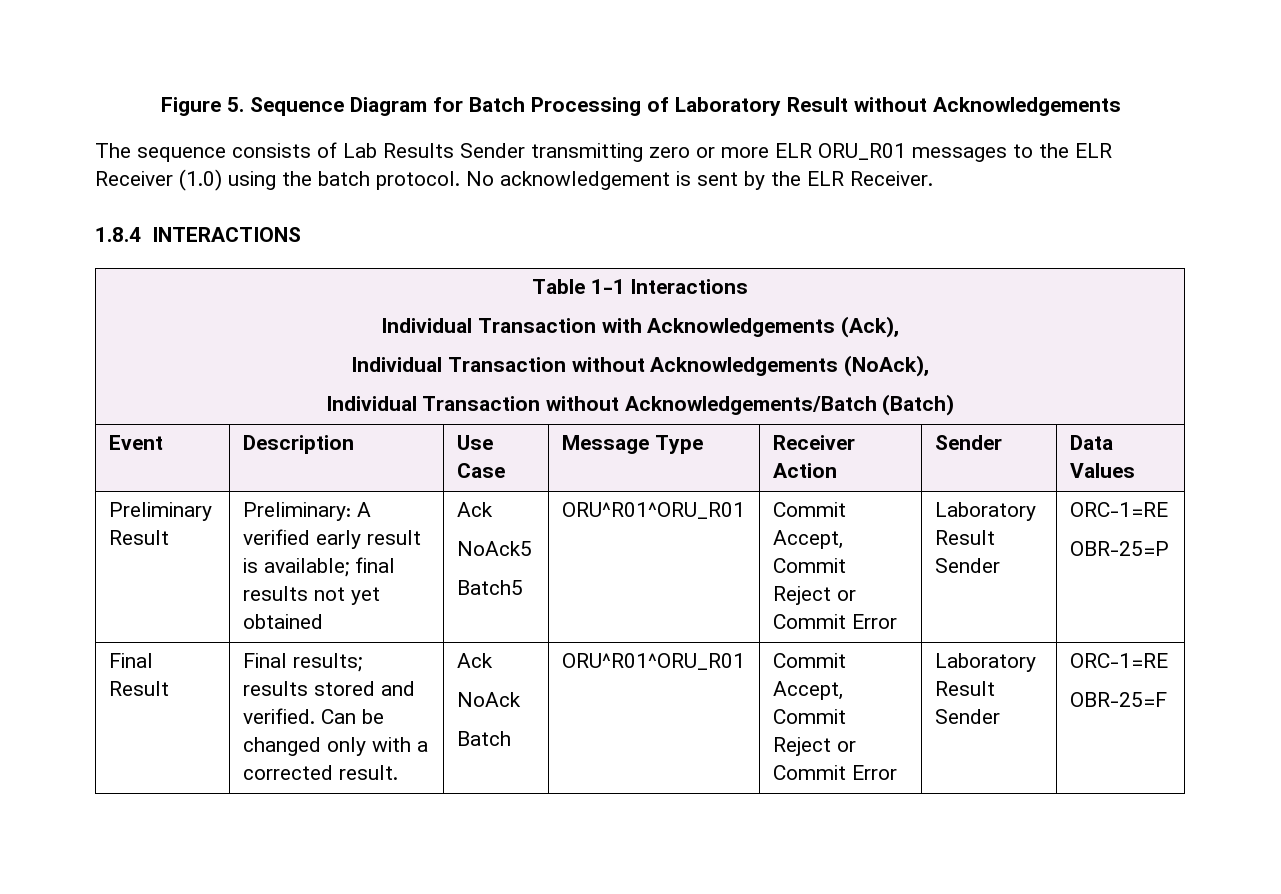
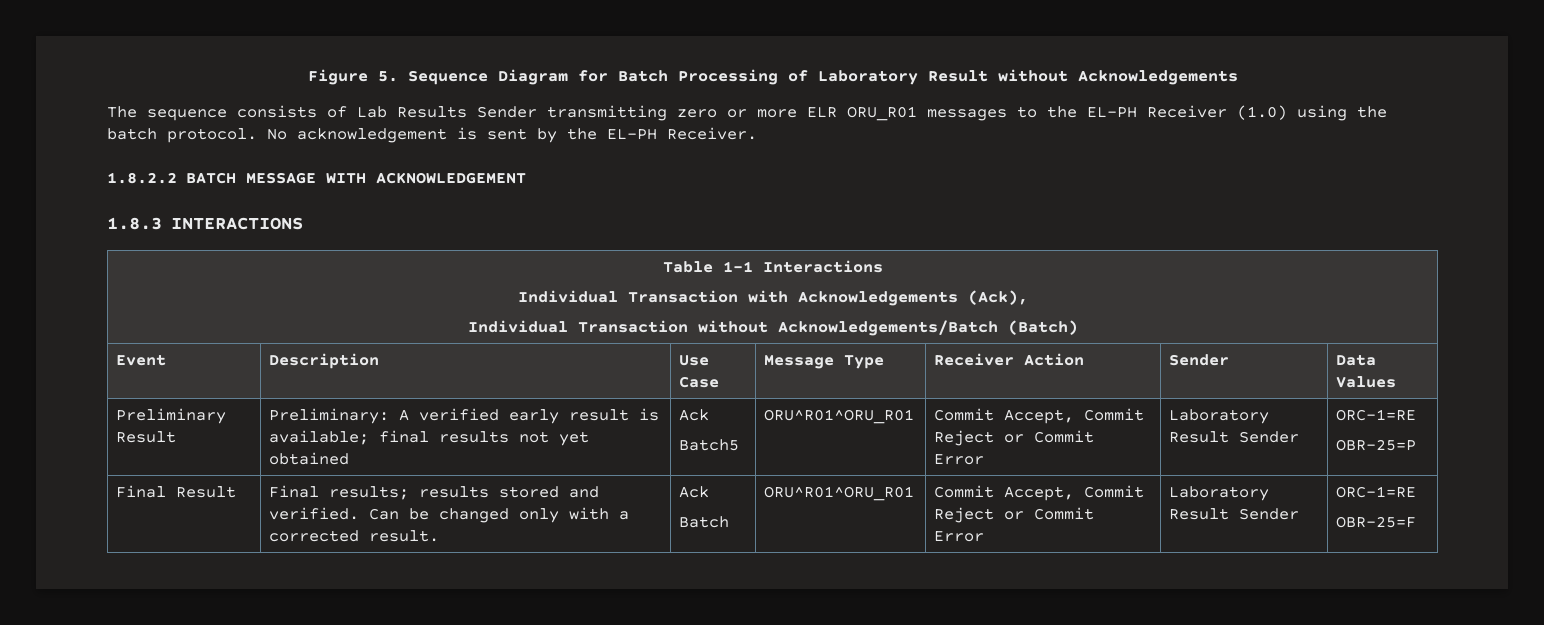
[1075,143,1112,158] ELR -> [1087,107,1137,118] EL-PH
[807,171,844,186] ELR -> [607,129,657,140] EL-PH
[95,227,141,242] 1.8.4 -> [107,172,526,184] [107,217,162,230] 1.8.2.2 BATCH MESSAGE WITH ACKNOWLEDGEMENT // 1.8.3
[351,355,929,377] // Individual Transaction without Acknowledgements (NoAck), -> (1028, 297) none
[456,541,532,556] // NoAck5 -> (710, 415) none
[456,692,521,707] // NoAck -> (710, 492) none

